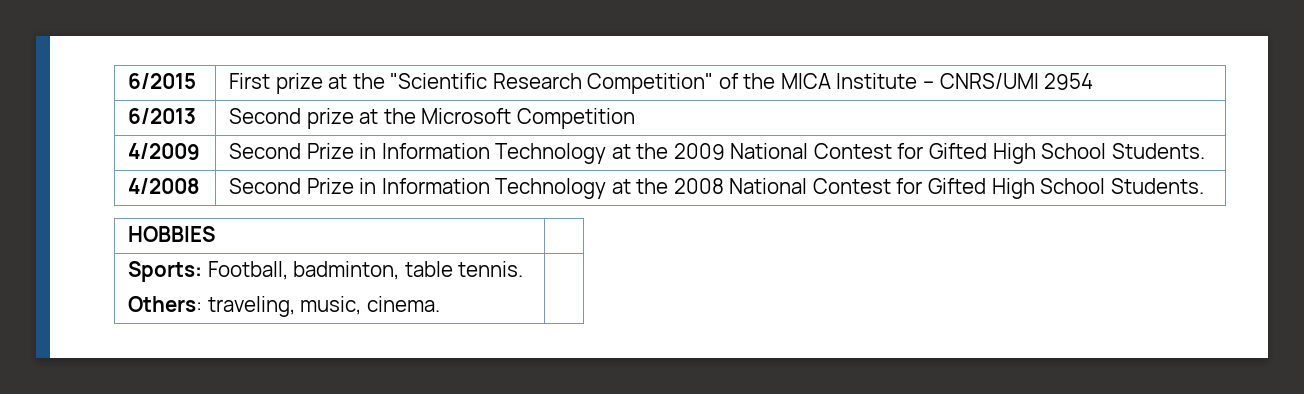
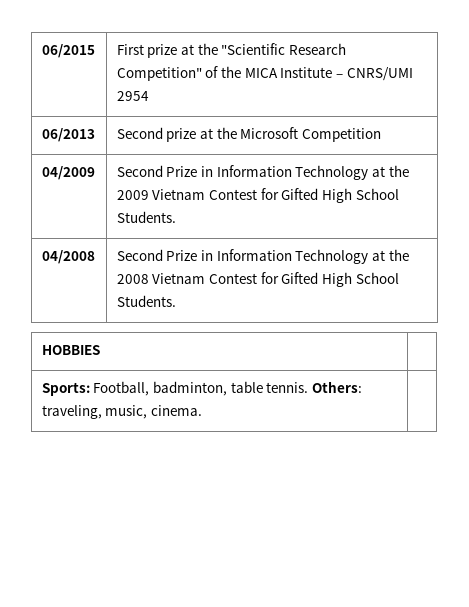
[128,73,197,89] 6/2015 -> [41,44,95,58] 06/2015
[128,108,197,124] 6/2013 -> [41,128,95,142] 06/2013
[128,143,201,160] 4/2009 -> [41,166,95,180] 04/2009
[730,143,1205,164] [128,178,201,194] National Contest for Gifted High School Students. // 4/2008 -> [152,188,399,203] [116,211,176,223] [41,250,95,264] Vietnam Contest for Gifted High School Students. // 04/2008
[729,178,808,194] National -> [152,273,206,284] Vietnam
(524, 269) // -> (309, 387) none

